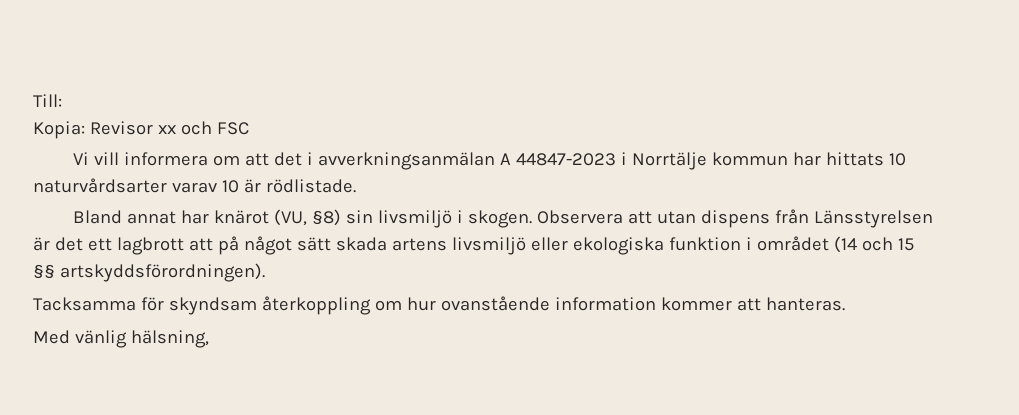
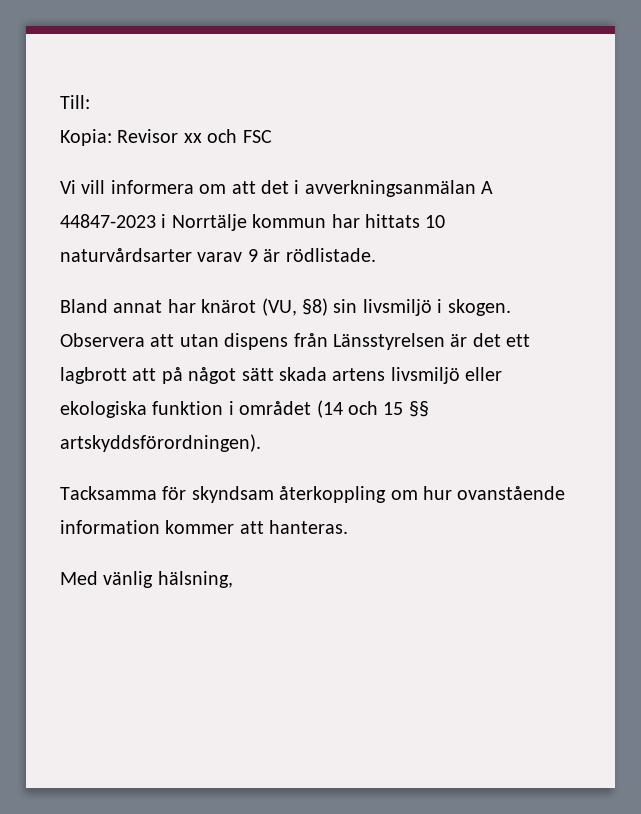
[221,180,239,193] 10 -> [247,249,258,262] 9

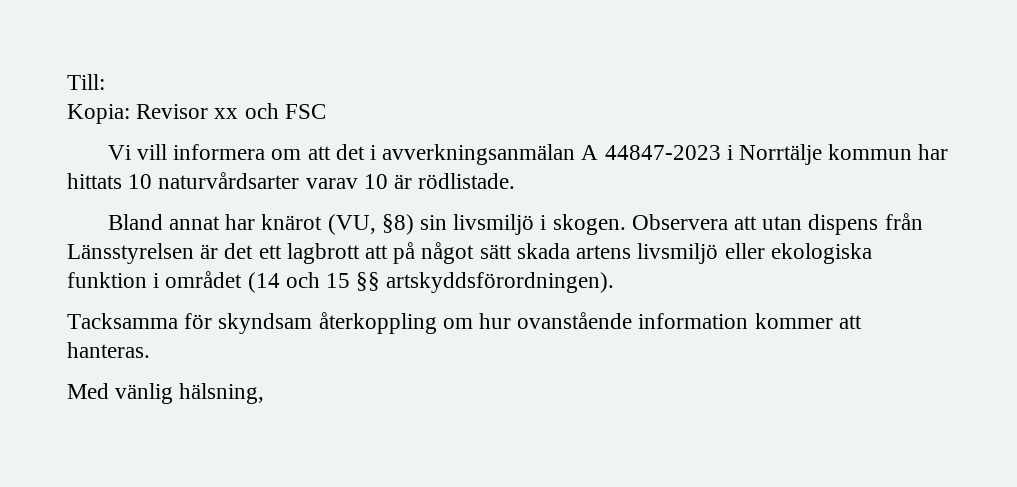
[247,249,258,262] 9 -> [363,174,388,189] 10

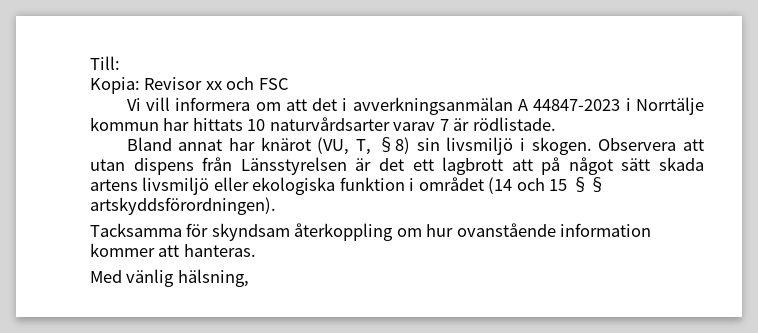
[363,174,388,189] 10 -> [439,119,449,131] 7
(376, 224) none -> [356,139,372,155] T,

